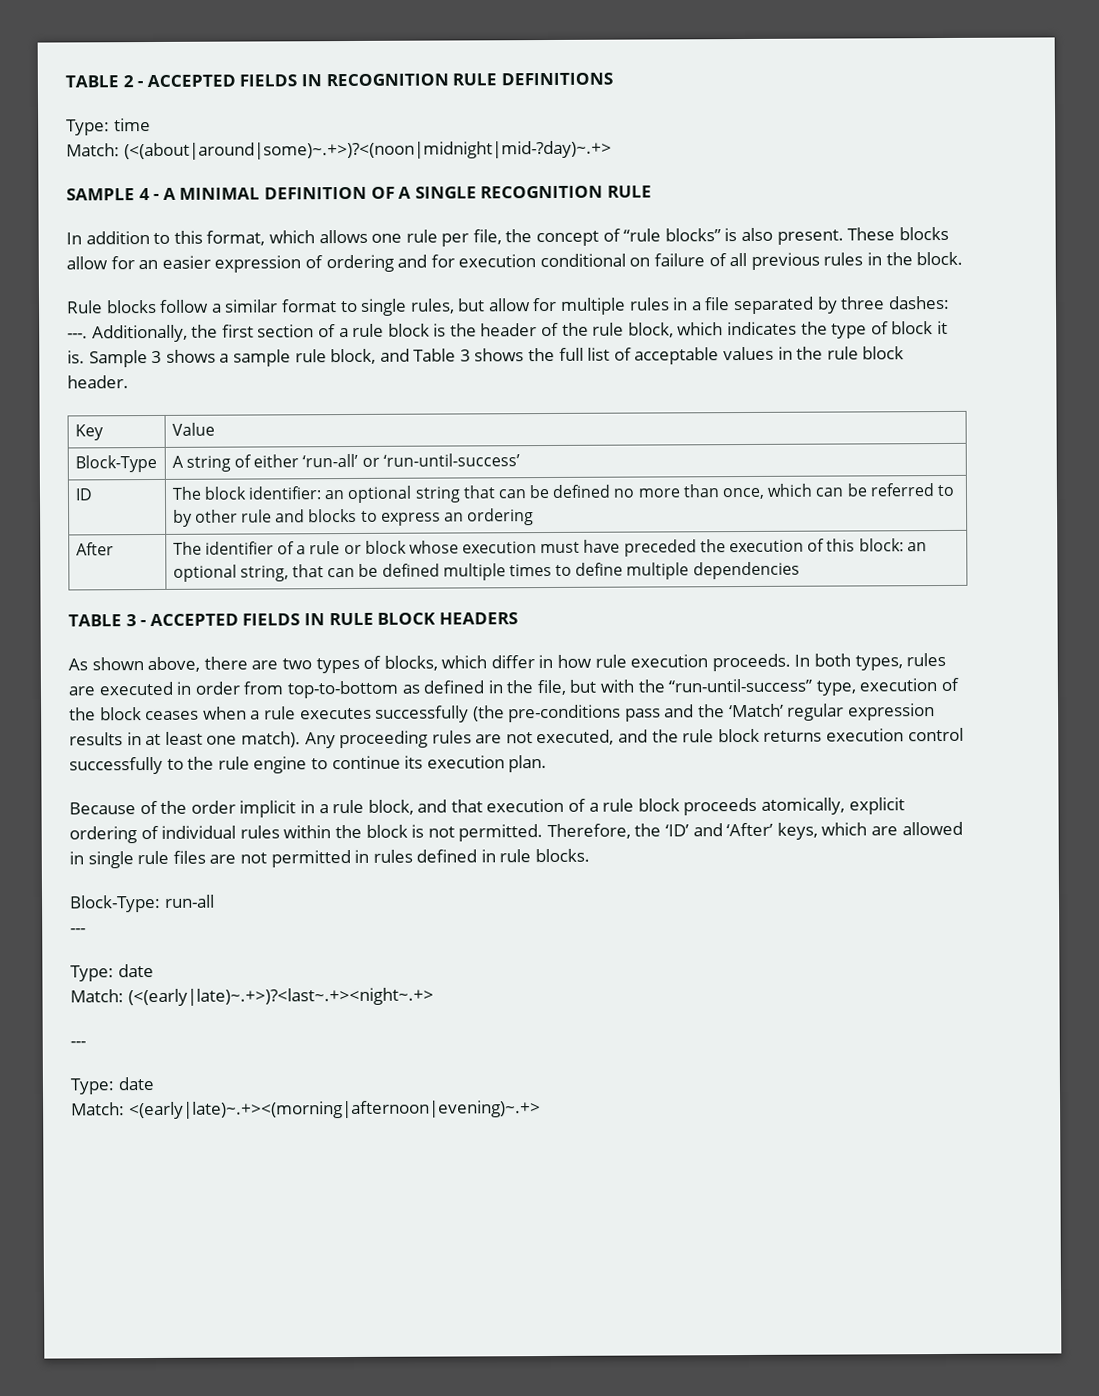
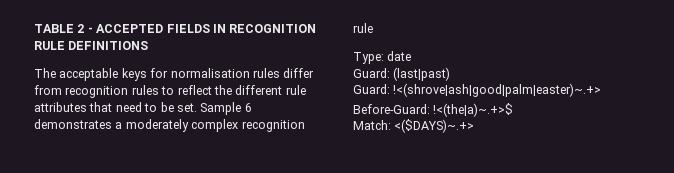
[66,118,151,136] [66,140,612,161] [66,185,652,201] [66,226,949,247] [66,251,964,273] [66,295,950,316] [67,320,948,343] [67,346,905,368] [67,375,129,389] [74,424,104,441] [171,422,215,436] [74,454,157,473] [171,453,520,472] [74,488,92,501] [171,483,954,504] [172,508,535,527] [75,542,114,556] [172,538,927,557] [172,561,800,582] [68,612,518,627] [68,652,947,674] [68,677,960,699] [69,703,935,723] [69,727,964,749] [69,755,548,775] [69,797,905,818] [69,821,963,844] [69,848,591,869] [69,894,215,913] [70,928,86,934] [70,964,154,982] [70,987,434,1007] [70,1041,86,1047] [70,1077,154,1095] [71,1100,541,1120] Type: time // Match: (<(about|around|some)~.+>)?<(noon|midnight|mid-?day)~.+> // SAMPLE 4 - A MINIMAL DEFINITION OF A SINGLE RECOGNITION RULE // In addition to this format, which allows one rule per file, the concept of “rule blocks” is also present. These blocks allow for an easier expression of ordering and for execution conditional on failure of all previous rules in the block. // Rule blocks follow a similar format to single rules, but allow for multiple rules in a file separated by three dashes: ---. Additionally, the first section of a rule block is the header of the rule block, which indicates the type of block it is. Sample 3 shows a sample rule block, and Table 3 shows the full list of acceptable values in the rule block header. // Key | Value // Block-Type | A string of either ‘run-all’ or ‘run-until-success’ // ID | The block identifier: an optional string that can be defined no more than once, which can be referred to by other rule and blocks to express an ordering // After | The identifier of a rule or block whose execution must have preceded the execution of this block: an optional string, that can be defined multiple times to define multiple dependencies // TABLE 3 - ACCEPTED FIELDS IN RULE BLOCK HEADERS // As shown above, there are two types of blocks, which differ in how rule execution proceeds. In both types, rules are executed in order from top-to-bottom as defined in the file, but with the “run-until-success” type, execution of the block ceases when a rule executes successfully (the pre-conditions pass and the ‘Match’ regular expression results in at least one match). Any proceeding rules are not executed, and the rule block returns execution control successfully to the rule engine to continue its execution plan. // Because of the order implicit in a rule block, and that execution of a rule block proceeds atomically, explicit ordering of individual rules within the block is not permitted. Therefore, the ‘ID’ and ‘After’ keys, which are allowed in single rule files are not permitted in rules defined in rule blocks. // Block-Type: run-all // --- // Type: date // Match: (<(early|late)~.+>)?<last~.+><night~.+> // --- // Type: date // Match: <(early|late)~.+><(morning|afternoon|evening)~.+> -> [34,68,315,81] [34,85,306,98] [34,102,252,115] [34,119,305,132] [353,23,373,33] [353,51,412,64] [353,67,451,81] [353,83,602,97] [353,103,514,117] [353,119,475,133] The acceptable keys for normalisation rules differ from recognition rules to reflect the different rule attributes that need to be set. Sample 6 demonstrates a moderately complex recognition rule // Type: date // Guard: (last|past) // Guard: !<(shrove|ash|good|palm|easter)~.+> // Before-Guard: !<(the|a)~.+>$ // Match: <($DAYS)~.+>

